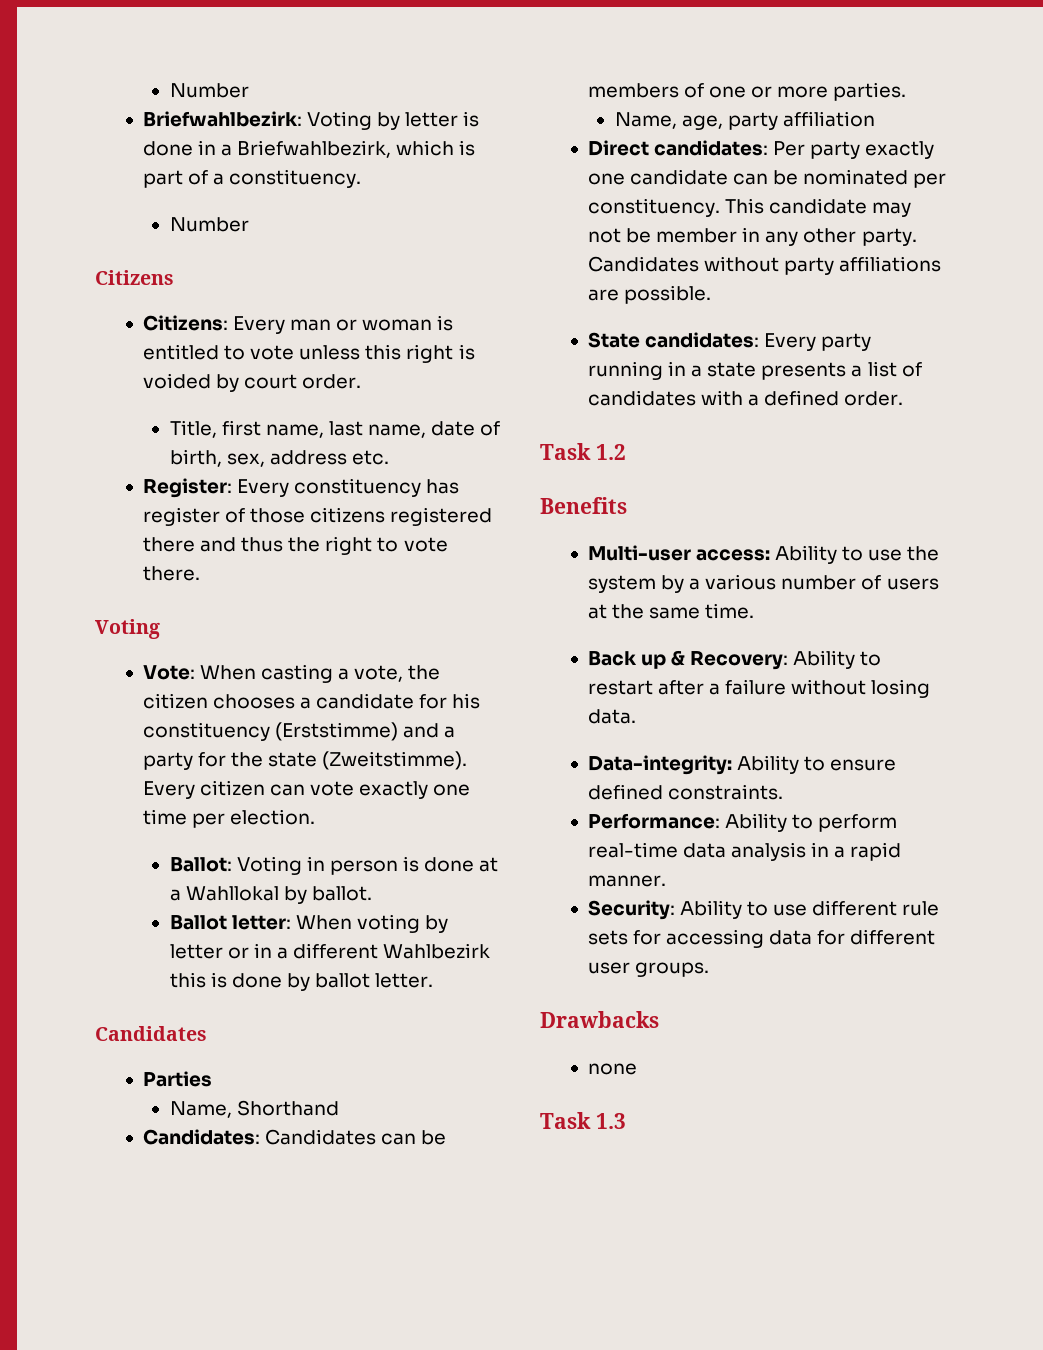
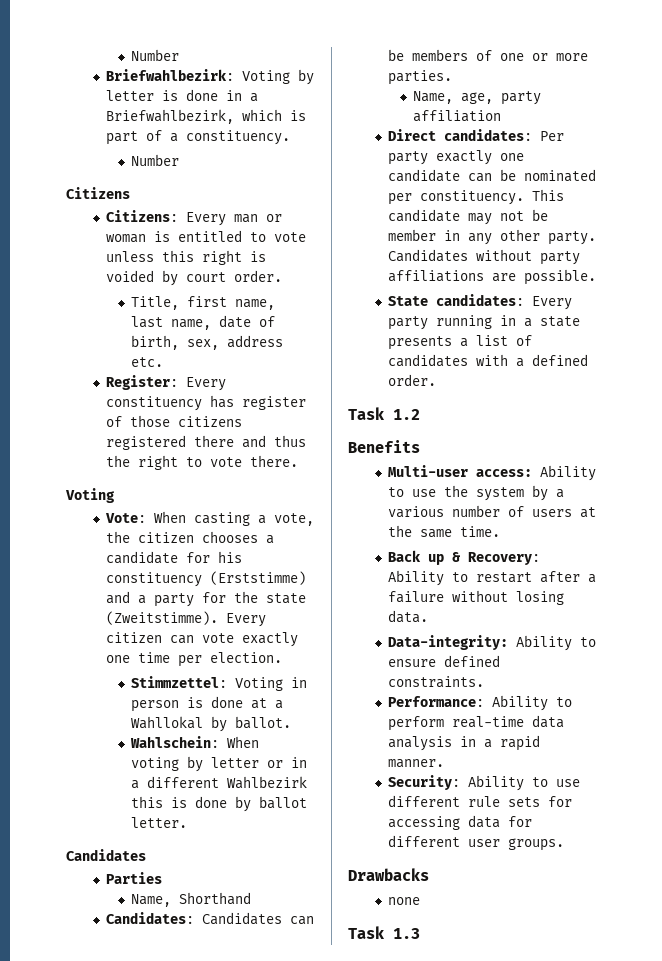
[169,857,232,872] Ballot: -> [131,676,228,688] Stimmzettel:
[169,915,291,930] Ballot letter: -> [130,736,220,748] Wahlschein:

